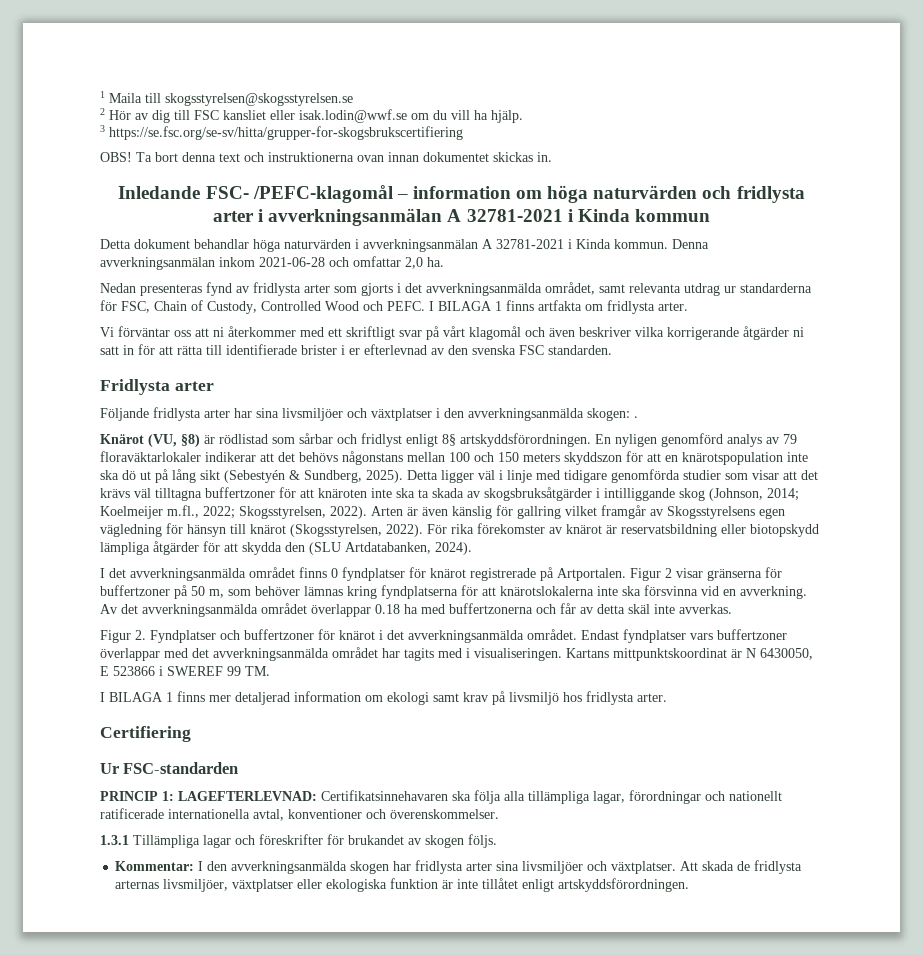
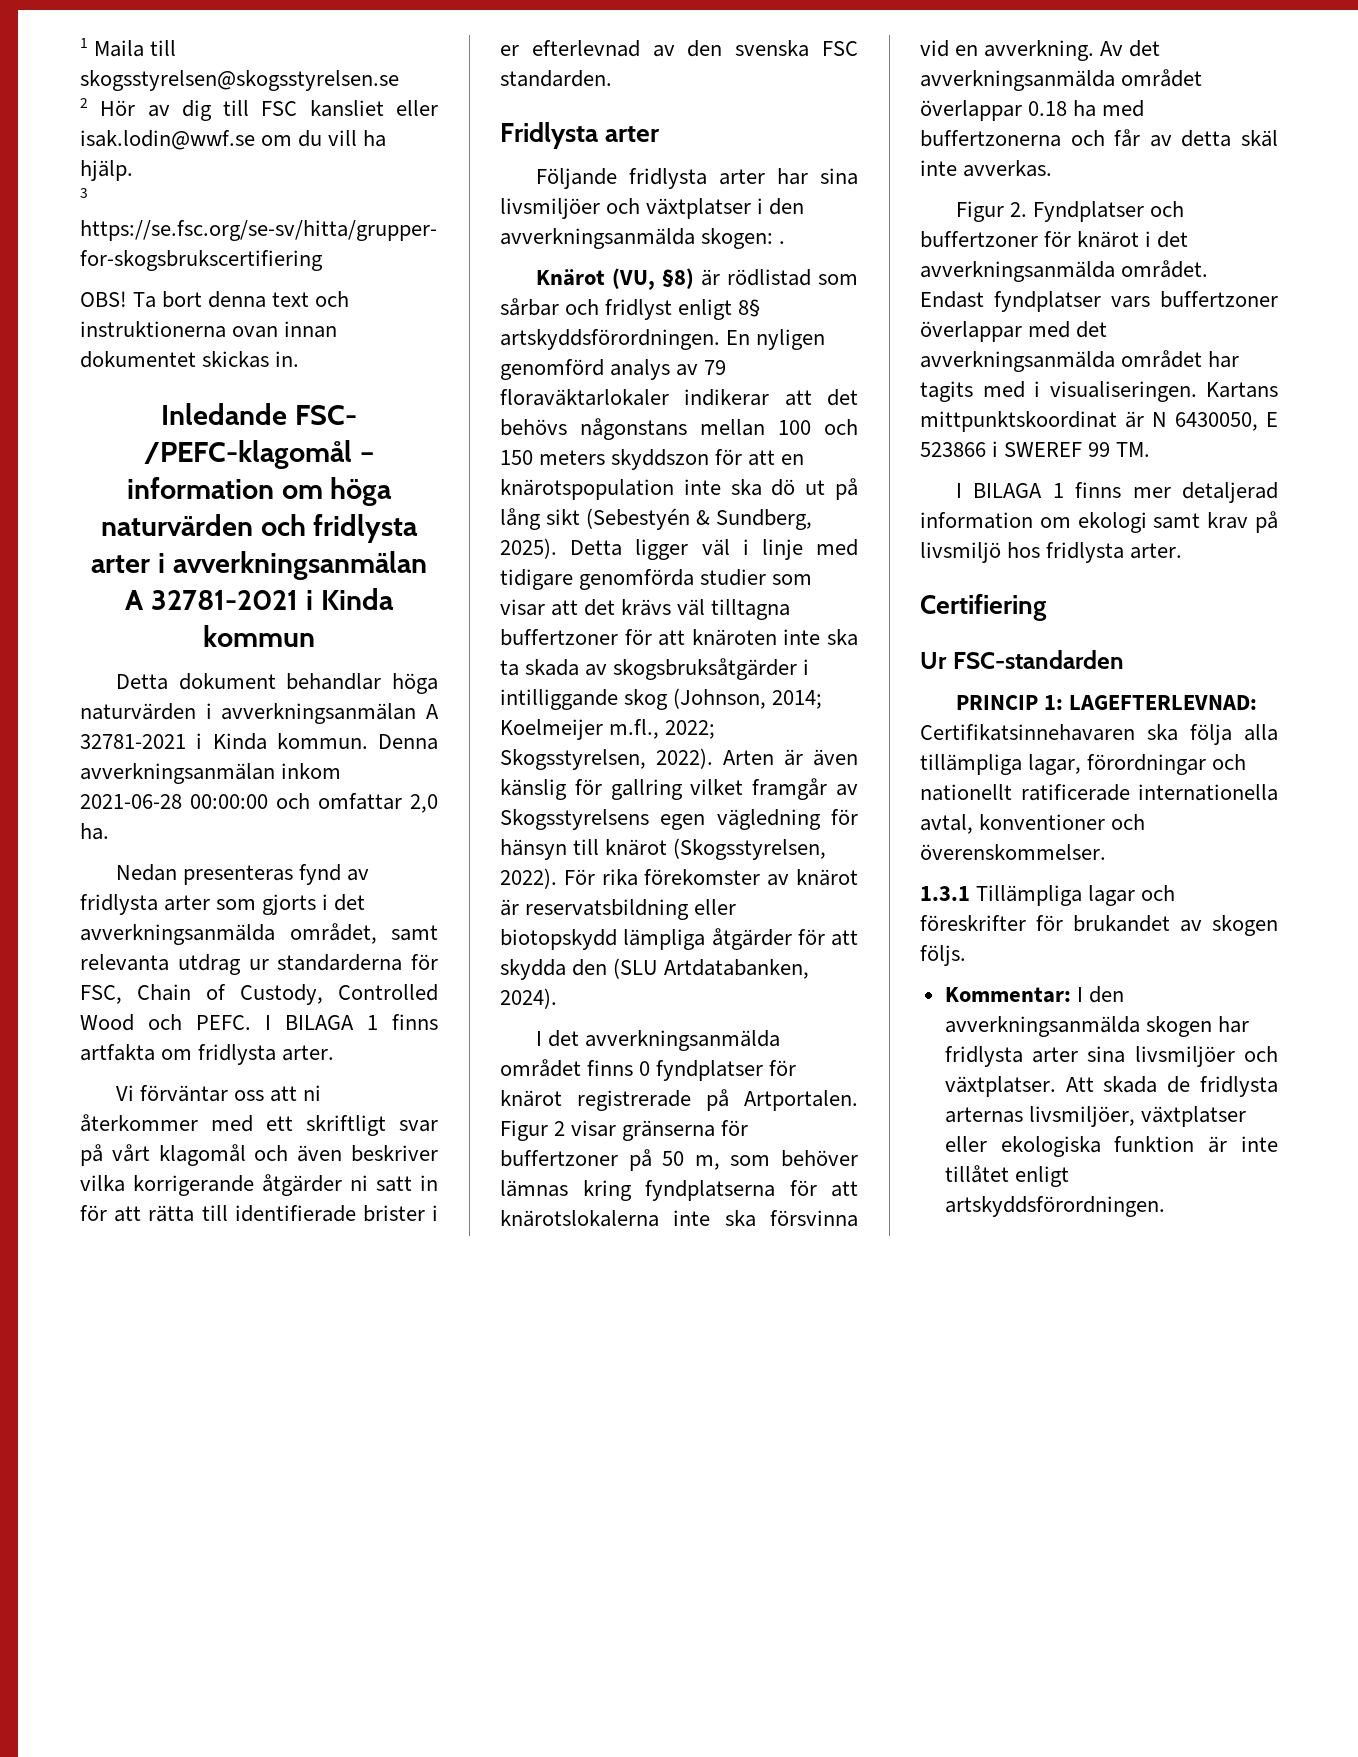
(325, 262) none -> [190,794,268,809] 00:00:00

